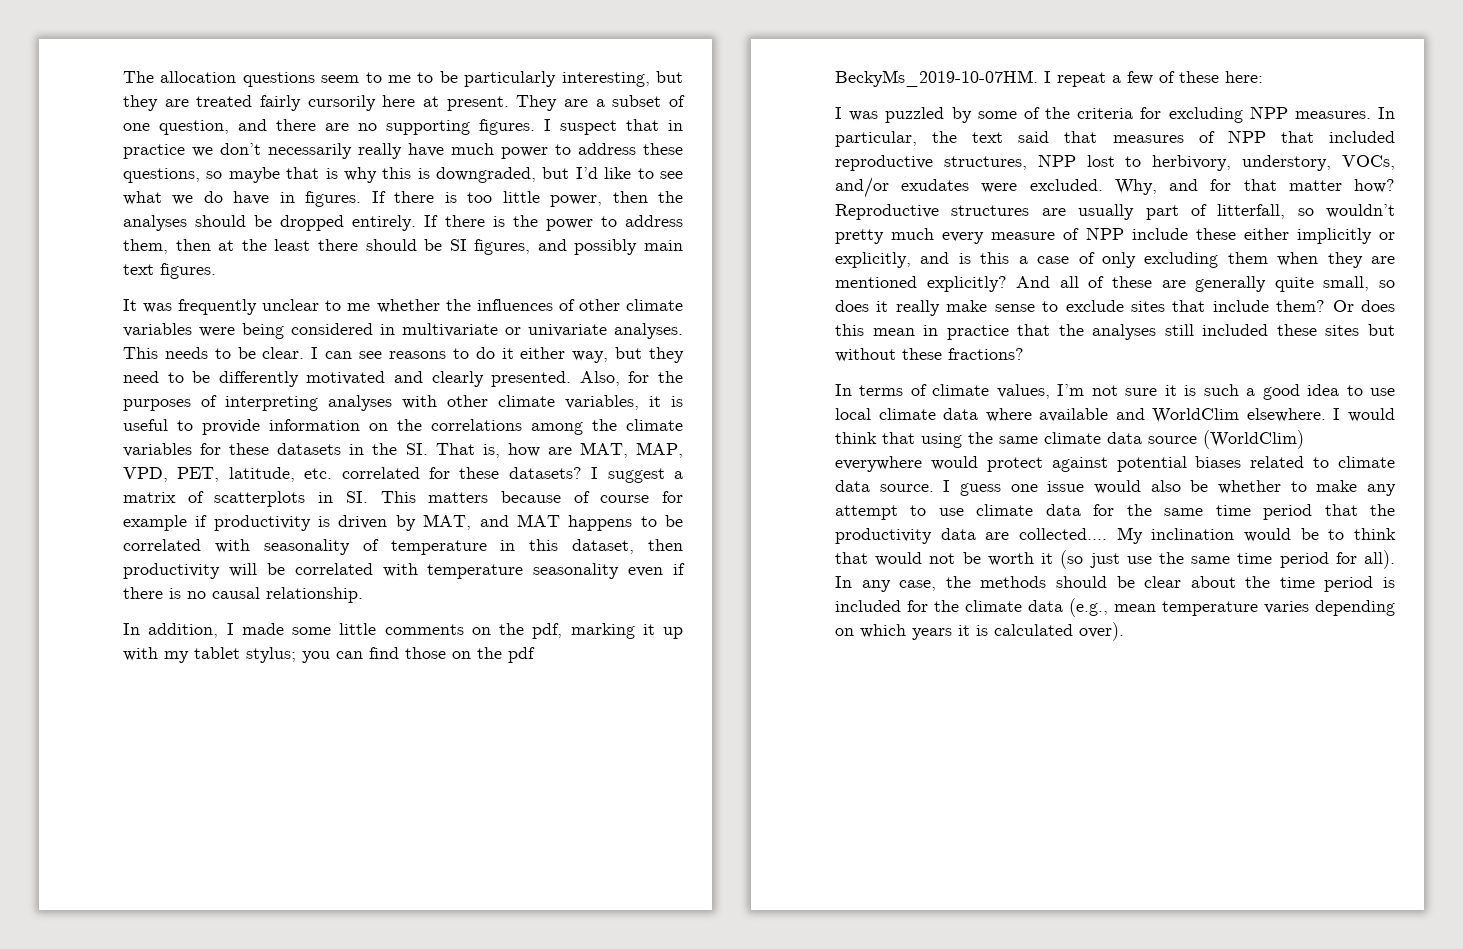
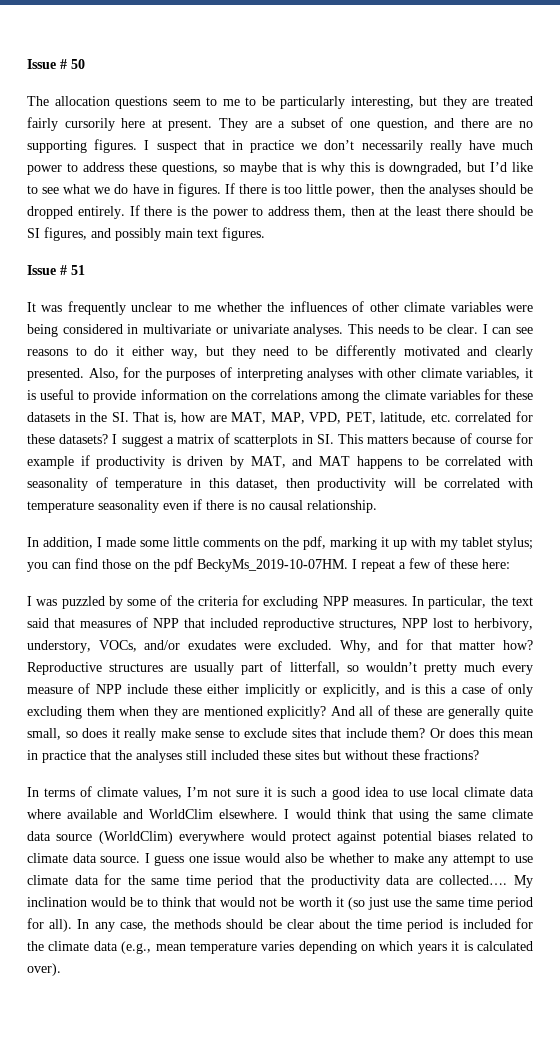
(123, 77) none -> [27,59,85,69] Issue # 50 //
(216, 271) none -> [27,265,85,275] // Issue # 51

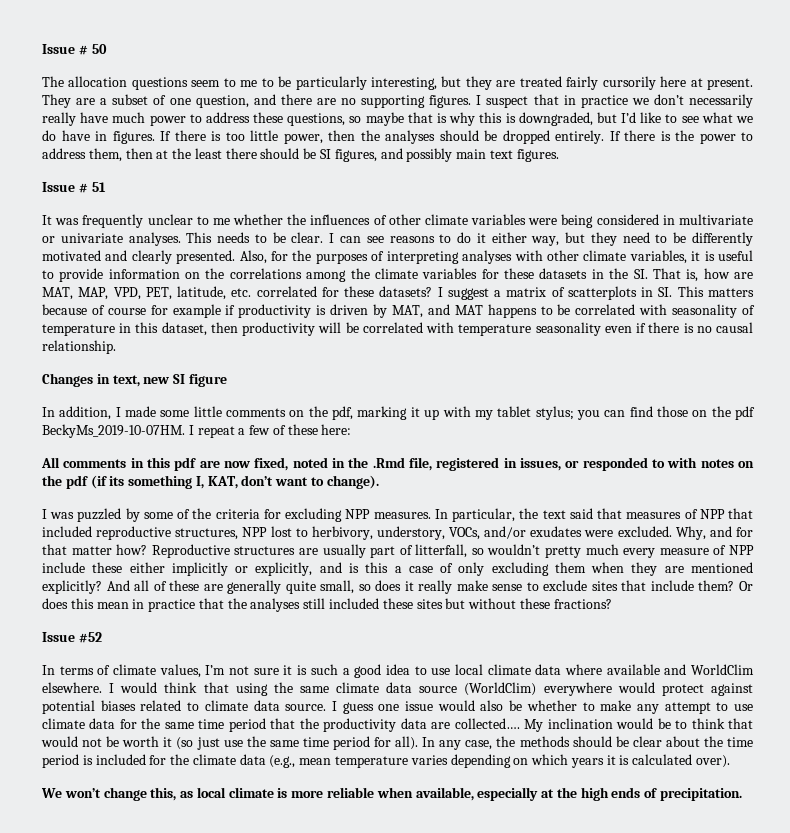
(377, 506) none -> [42,373,227,387] // Changes in text, new SI figure
(510, 564) none -> [41,457,755,471] [42,475,379,489] // All comments in this pdf are now fixed, noted in the .Rmd file, registered in issues, or responded to with notes on the pdf (if its something I, KAT, don’t want to change).
(479, 754) none -> [42,632,102,643] // Issue #52
(61, 969) none -> [41,787,743,801] // We won’t change this, as local climate is more reliable when available, especially at the high ends of precipitation.

